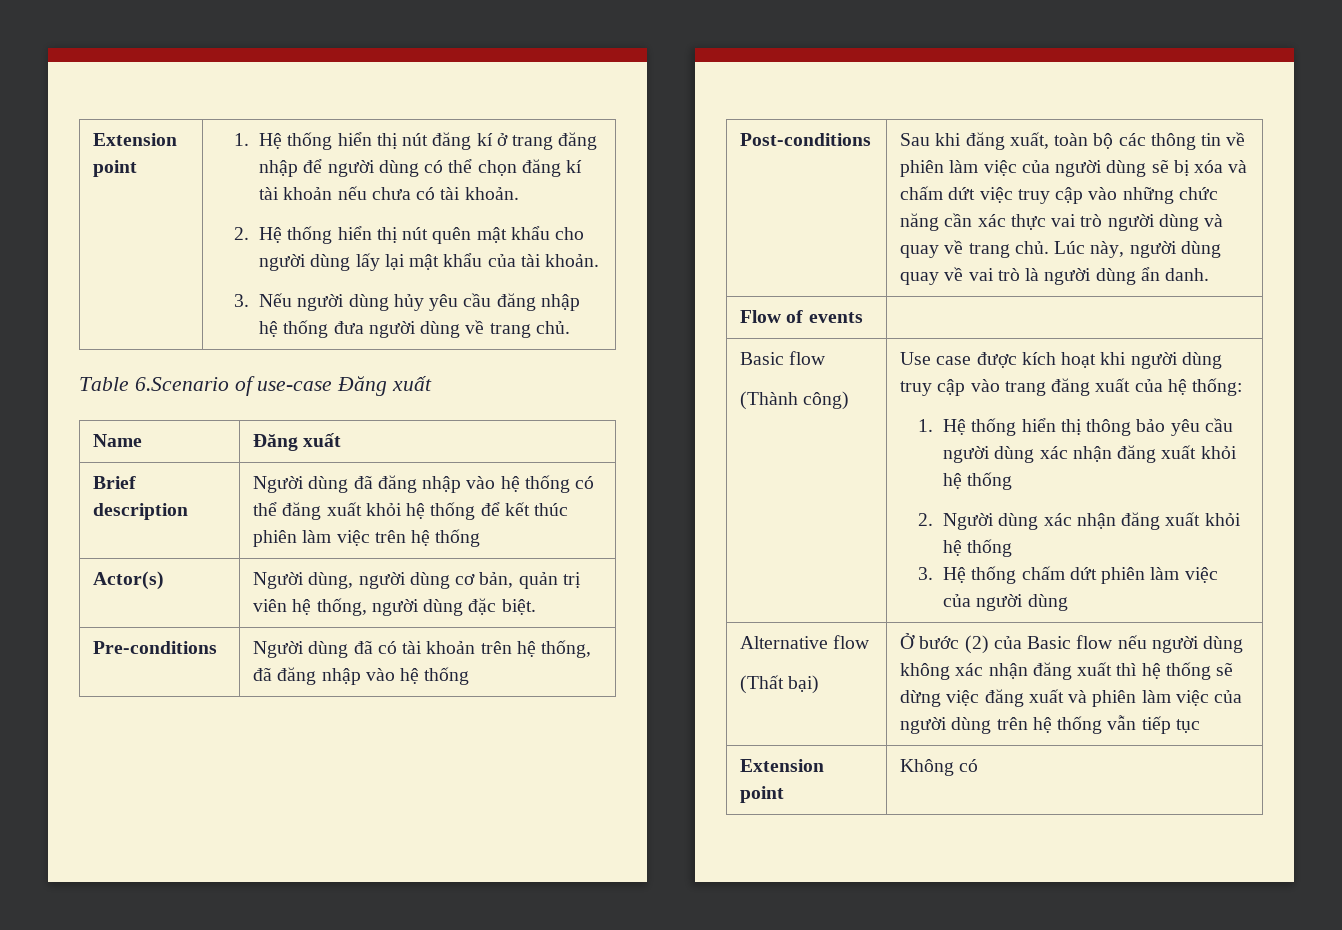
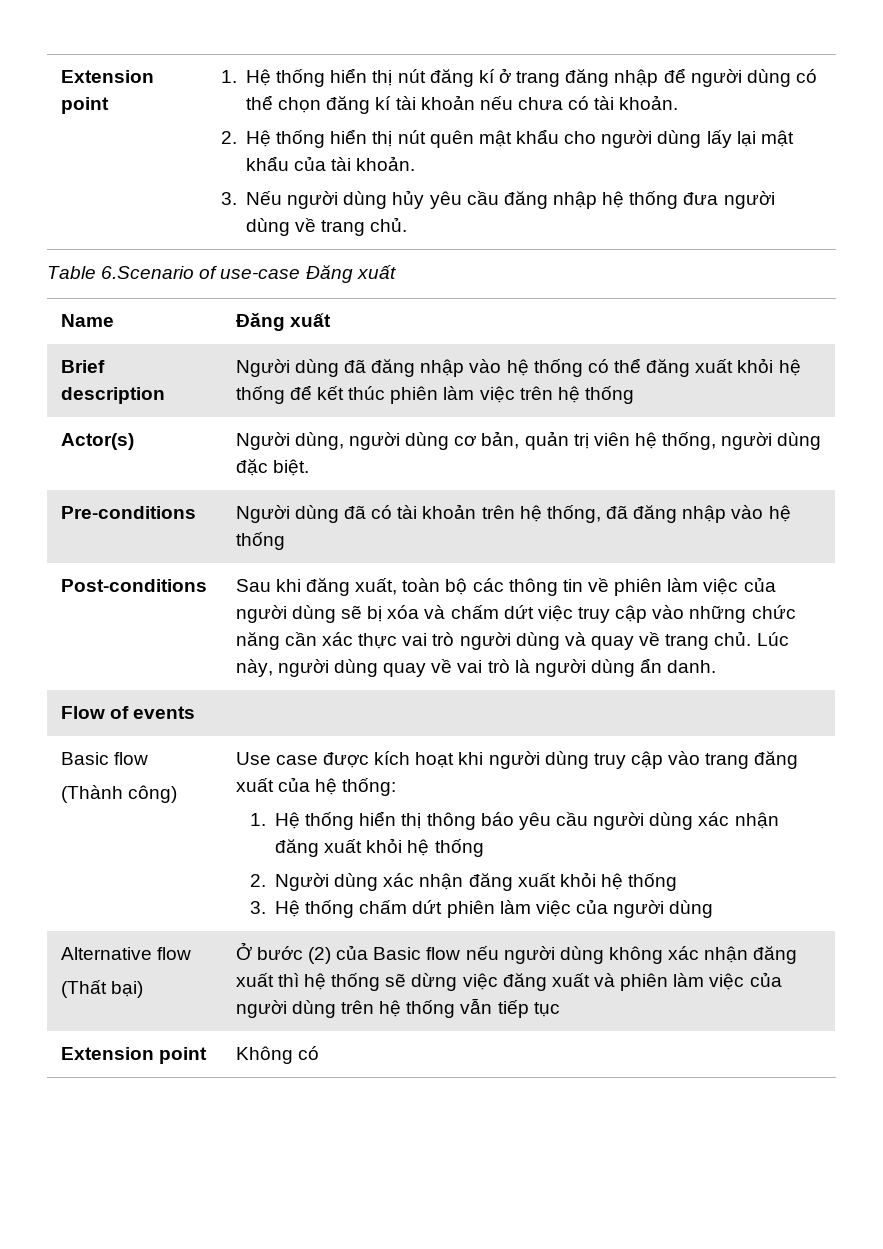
[1136,419,1166,432] bảo -> [480,812,514,826] báo

